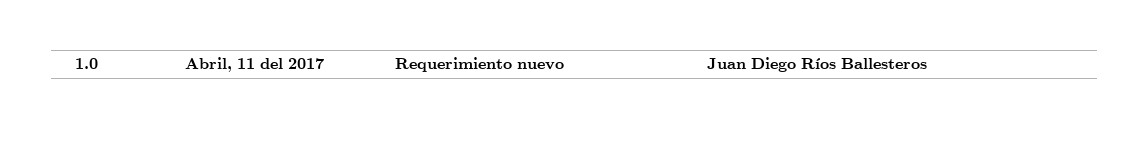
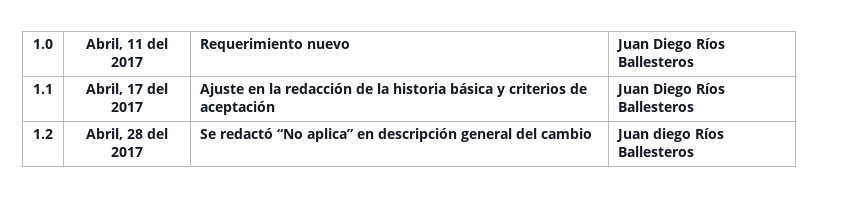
(928, 63) none -> [33,84,53,94] [86,83,168,95] [111,102,143,112] [200,83,588,97] [200,101,276,115] [616,83,726,97] [618,101,695,112] [33,129,53,139] [86,128,168,140] [111,147,143,157] [200,128,593,142] [616,128,725,142] [618,146,695,157] // 1.1 | Abril, 17 del 2017 | Ajuste en la redacción de la historia básica y criterios de aceptación | Juan Diego Ríos Ballesteros // 1.2 | Abril, 28 del 2017 | Se redactó “No aplica” en descripción general del cambio | Juan diego Ríos Ballesteros

